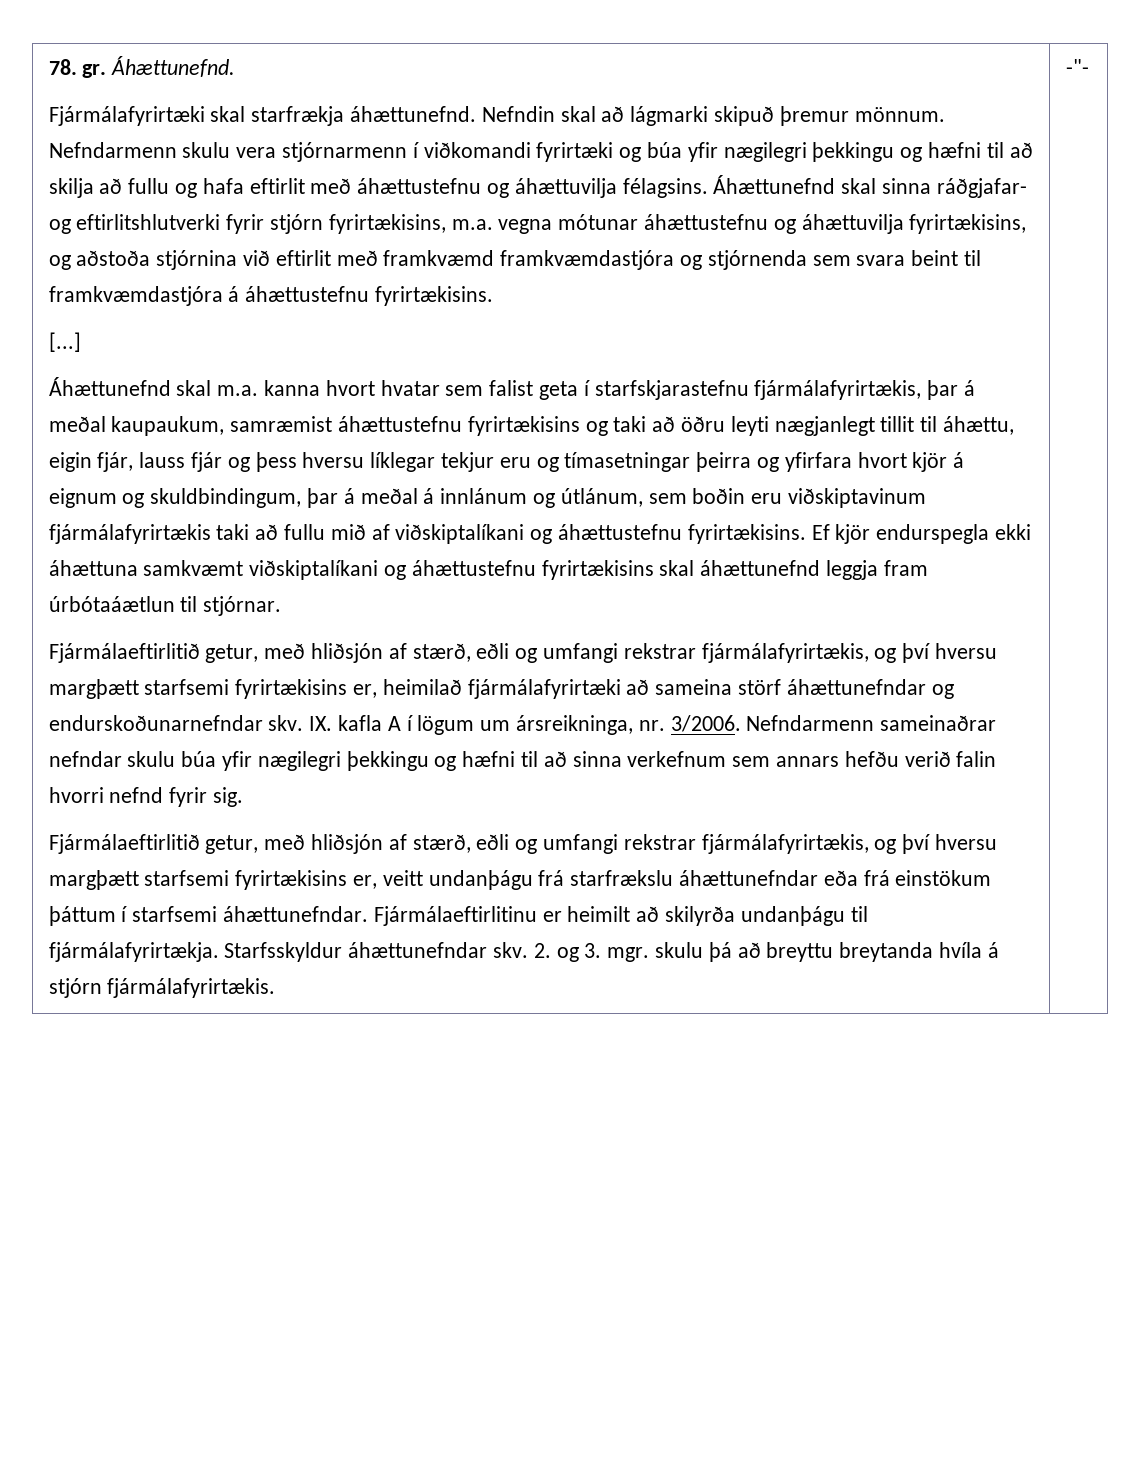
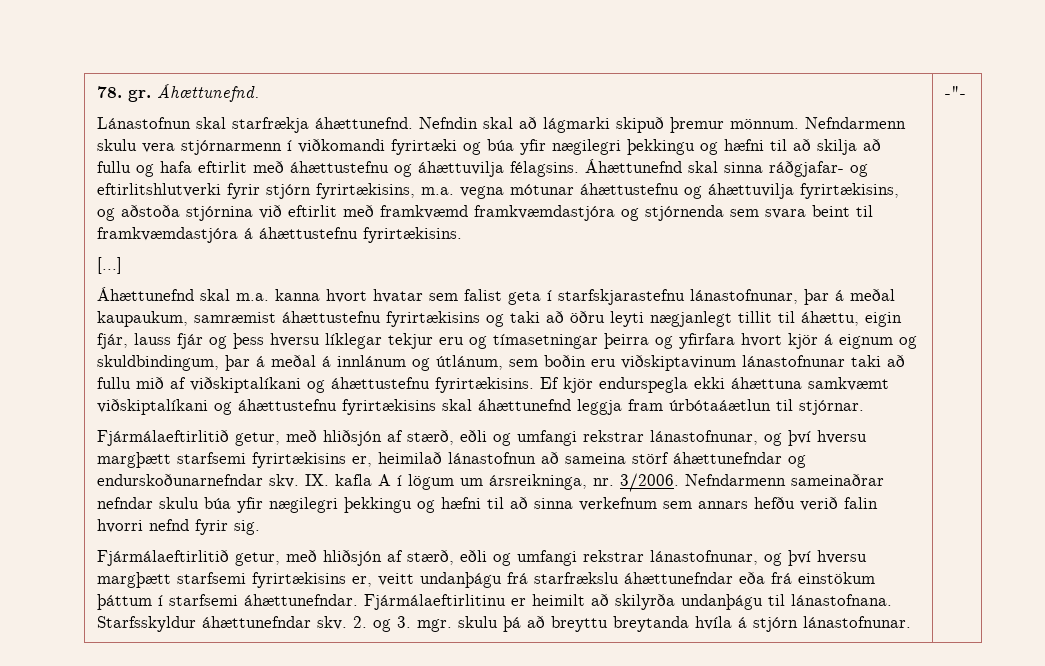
[48,106,205,126] Fjármálafyrirtæki -> [97,117,192,129] Lánastofnun
[754,380,922,400] fjármálafyrirtækis, -> [690,289,799,304] lánastofnunar,
[48,524,211,544] fjármálafyrirtækis -> [742,355,846,367] lánastofnunar
[701,643,869,663] fjármálafyrirtækis, -> [650,430,759,445] lánastofnunar,
[467,679,621,699] fjármálafyrirtæki -> [448,452,537,464] lánastofnun
[701,834,869,854] fjármálafyrirtækis, -> [650,550,759,565] lánastofnunar,
[48,942,219,962] fjármálafyrirtækja. -> [791,594,893,606] lánastofnana.
[107,978,276,998] fjármálafyrirtækis. -> [803,616,912,628] lánastofnunar.

